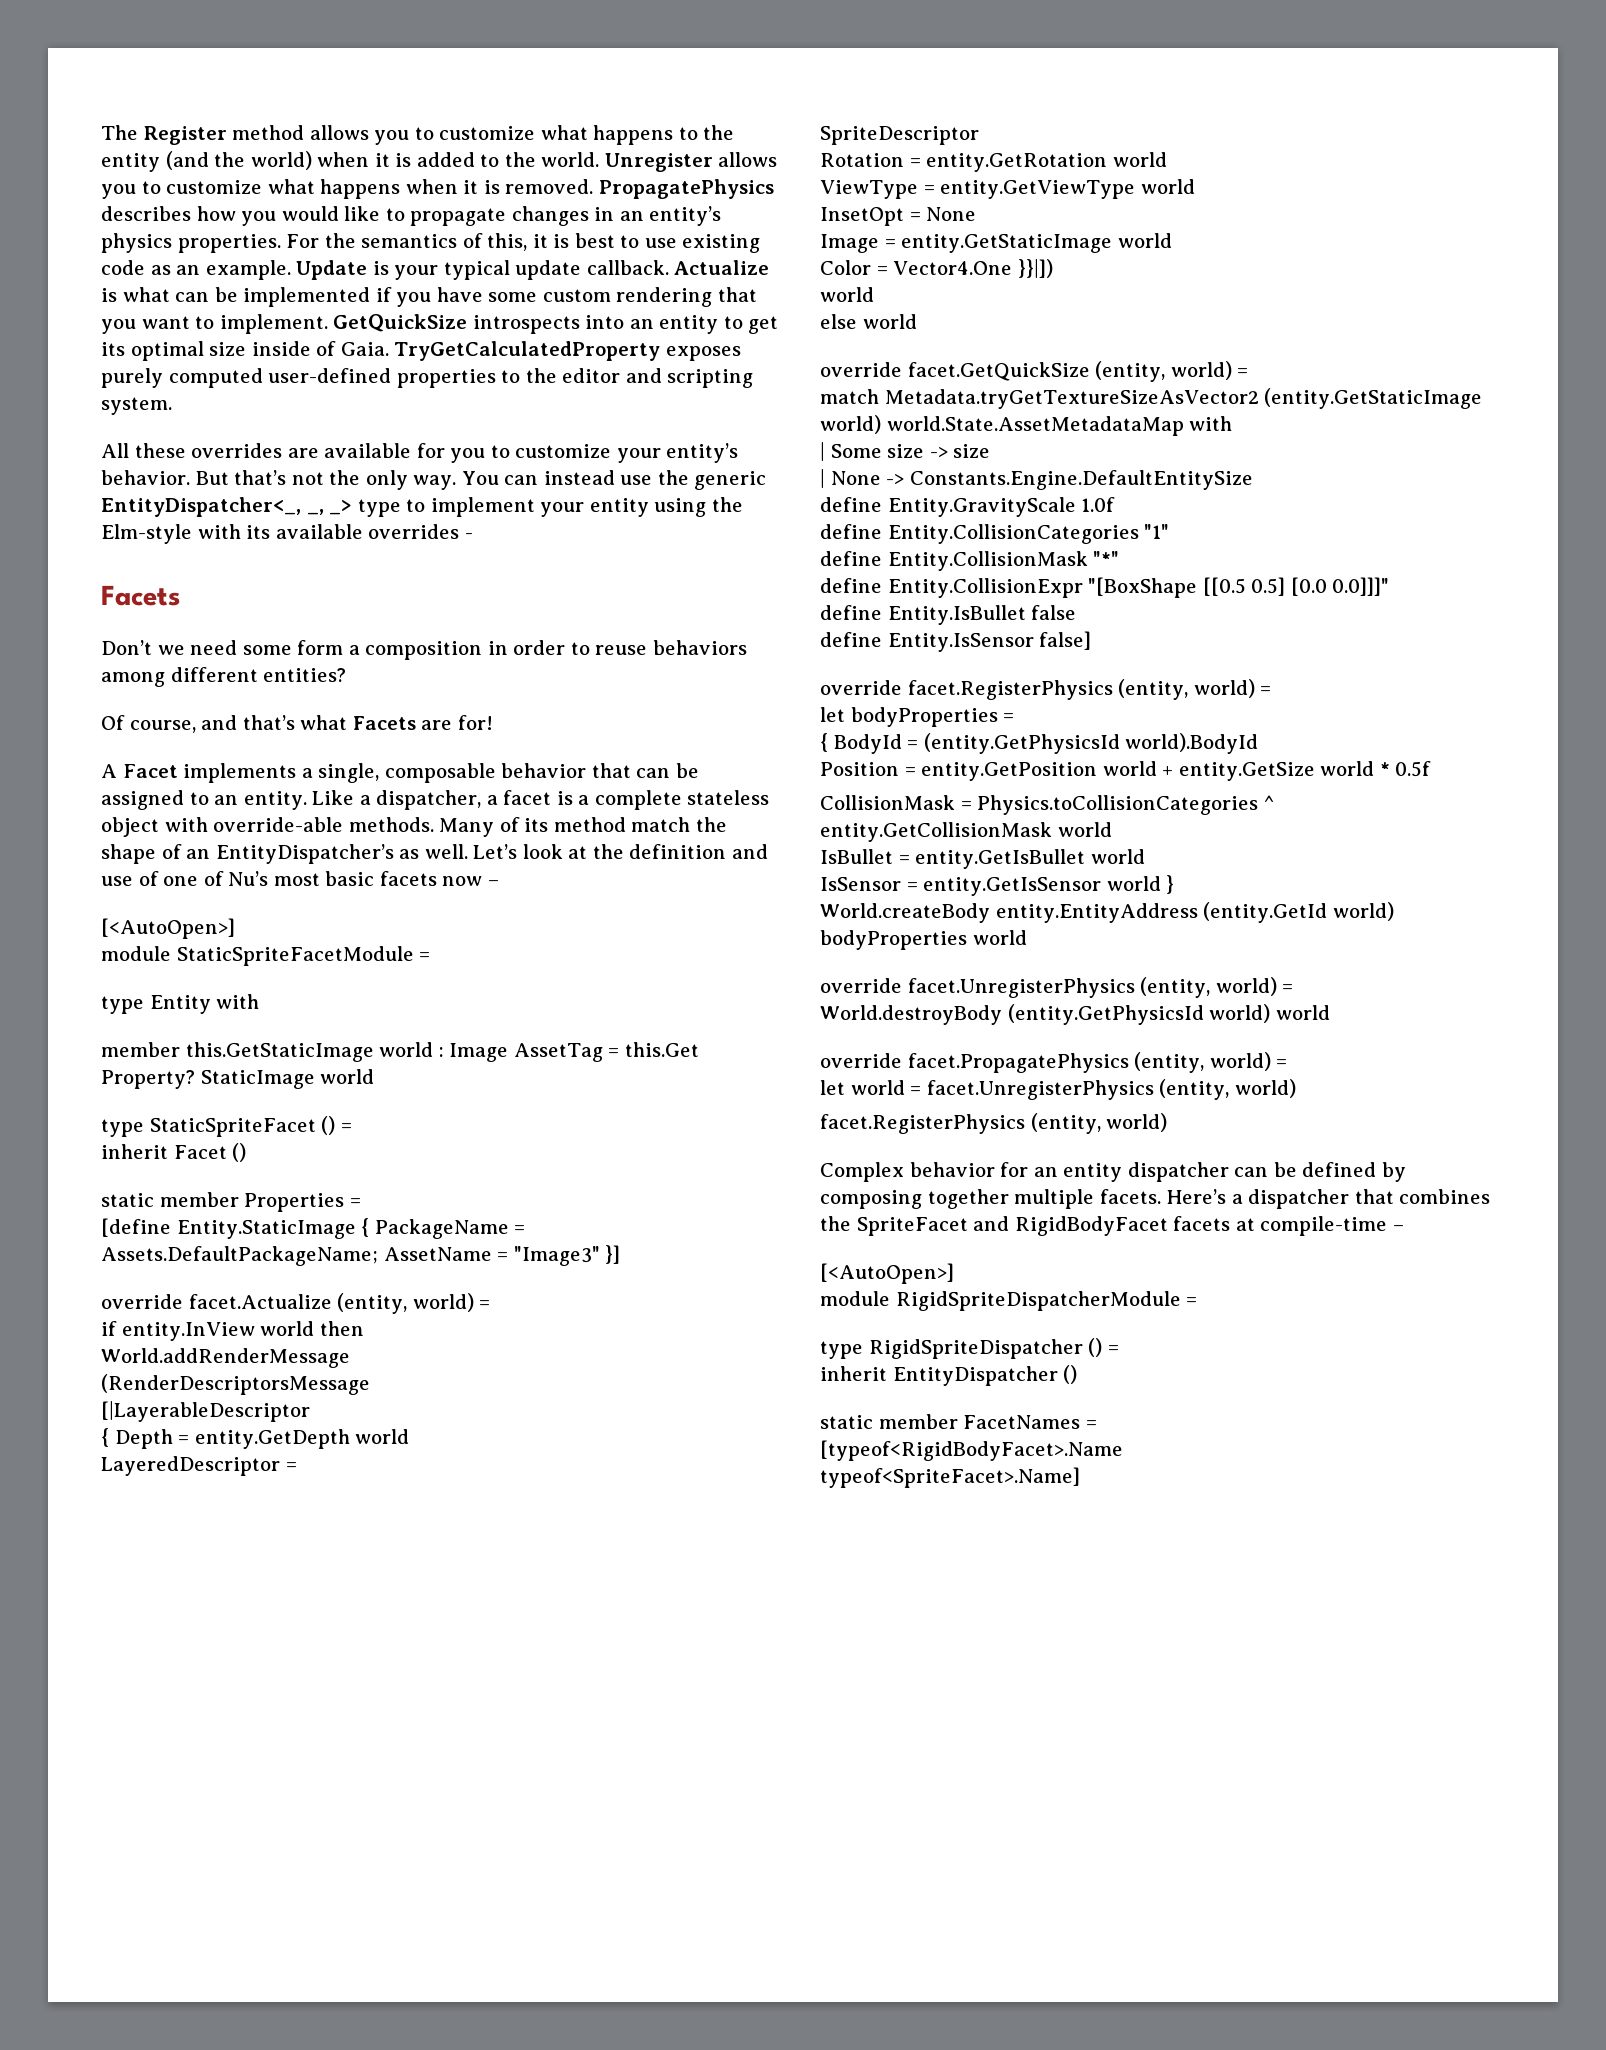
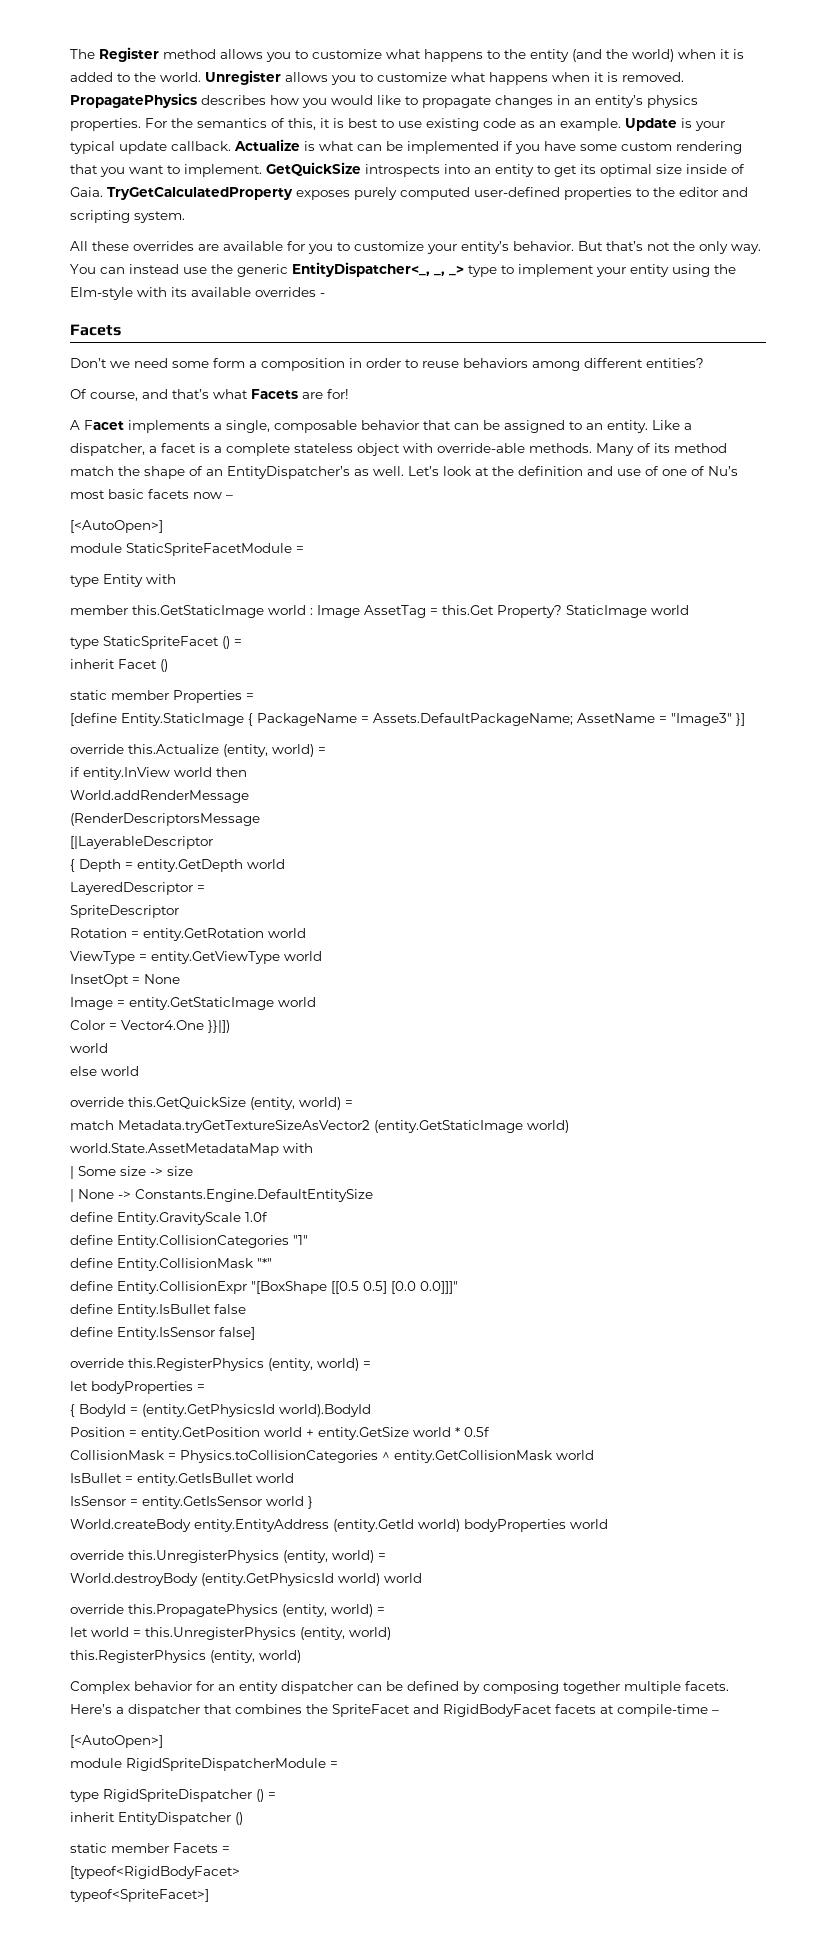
[188,1294,332,1309] facet.Actualize -> [128,744,219,754] this.Actualize
[907,362,1090,381] facet.GetQuickSize -> [128,1097,246,1109] this.GetQuickSize
[907,680,1113,700] facet.RegisterPhysics -> [128,1358,264,1371] this.RegisterPhysics
[907,978,1135,998] facet.UnregisterPhysics -> [128,1550,279,1563] this.UnregisterPhysics
[907,1053,1129,1073] facet.PropagatePhysics -> [128,1604,278,1617] this.PropagatePhysics
[926,1079,1296,1100] [820,1114,1025,1134] facet.UnregisterPhysics (entity, world) // facet.RegisterPhysics -> [145,1627,391,1640] [70,1650,206,1663] this.UnregisterPhysics (entity, world) // this.RegisterPhysics
[963,1415,1097,1429] [820,1440,1123,1461] [820,1467,1080,1488] FacetNames = // [typeof<RigidBodyFacet>.Name // typeof<SpriteFacet>.Name] -> [173,1843,230,1853] [70,1866,240,1879] [70,1889,209,1902] Facets = // [typeof<RigidBodyFacet> // typeof<SpriteFacet>]

